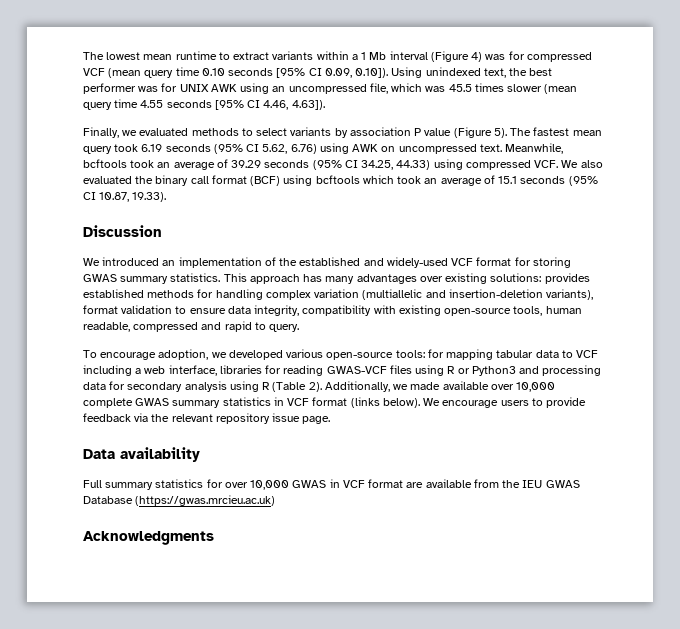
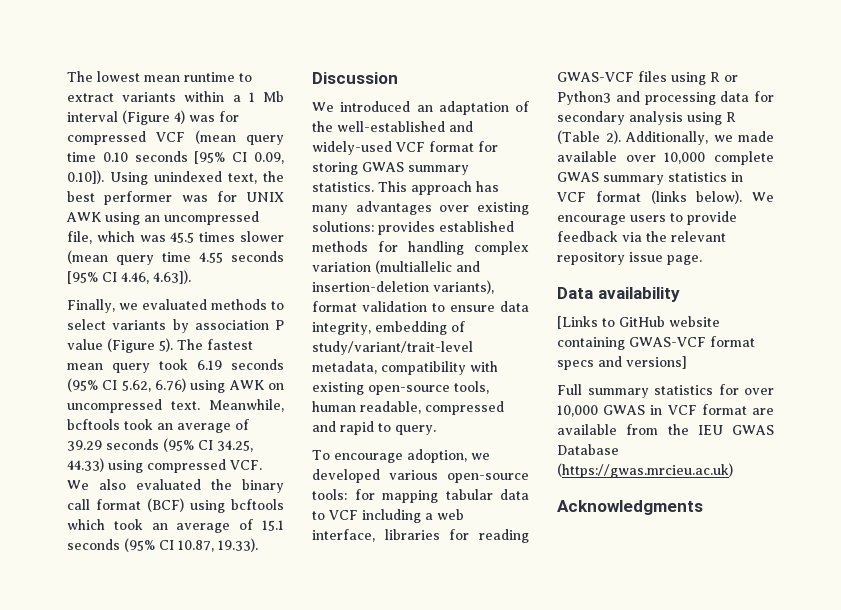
[178,257,262,268] implementation -> [438,101,509,115] adaptation
[299,257,361,266] established -> [337,121,445,132] well-established
(300, 310) none -> [375,321,465,335] [312,341,473,355] [312,361,377,374] embedding of study/variant/trait-level metadata,
(200, 454) none -> [557,316,720,329] [557,336,755,350] [557,356,687,370] // [Links to GitHub website containing GWAS-VCF format specs and versions]

